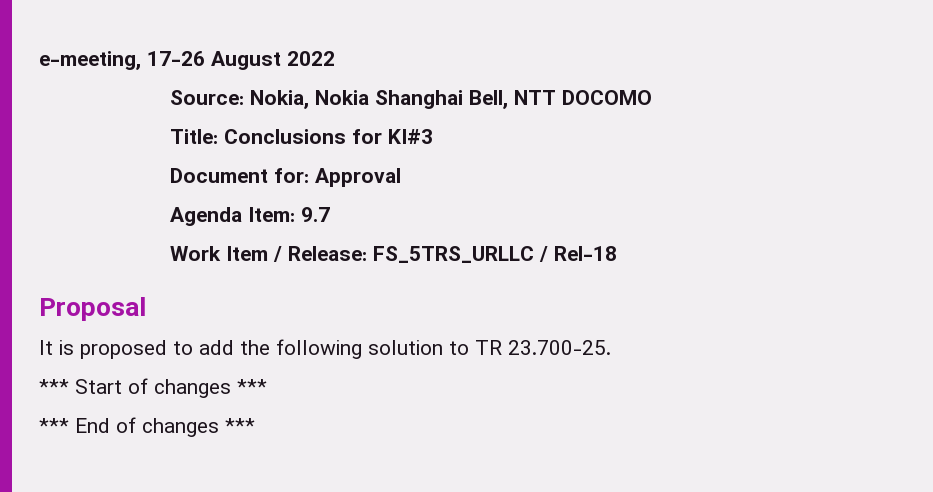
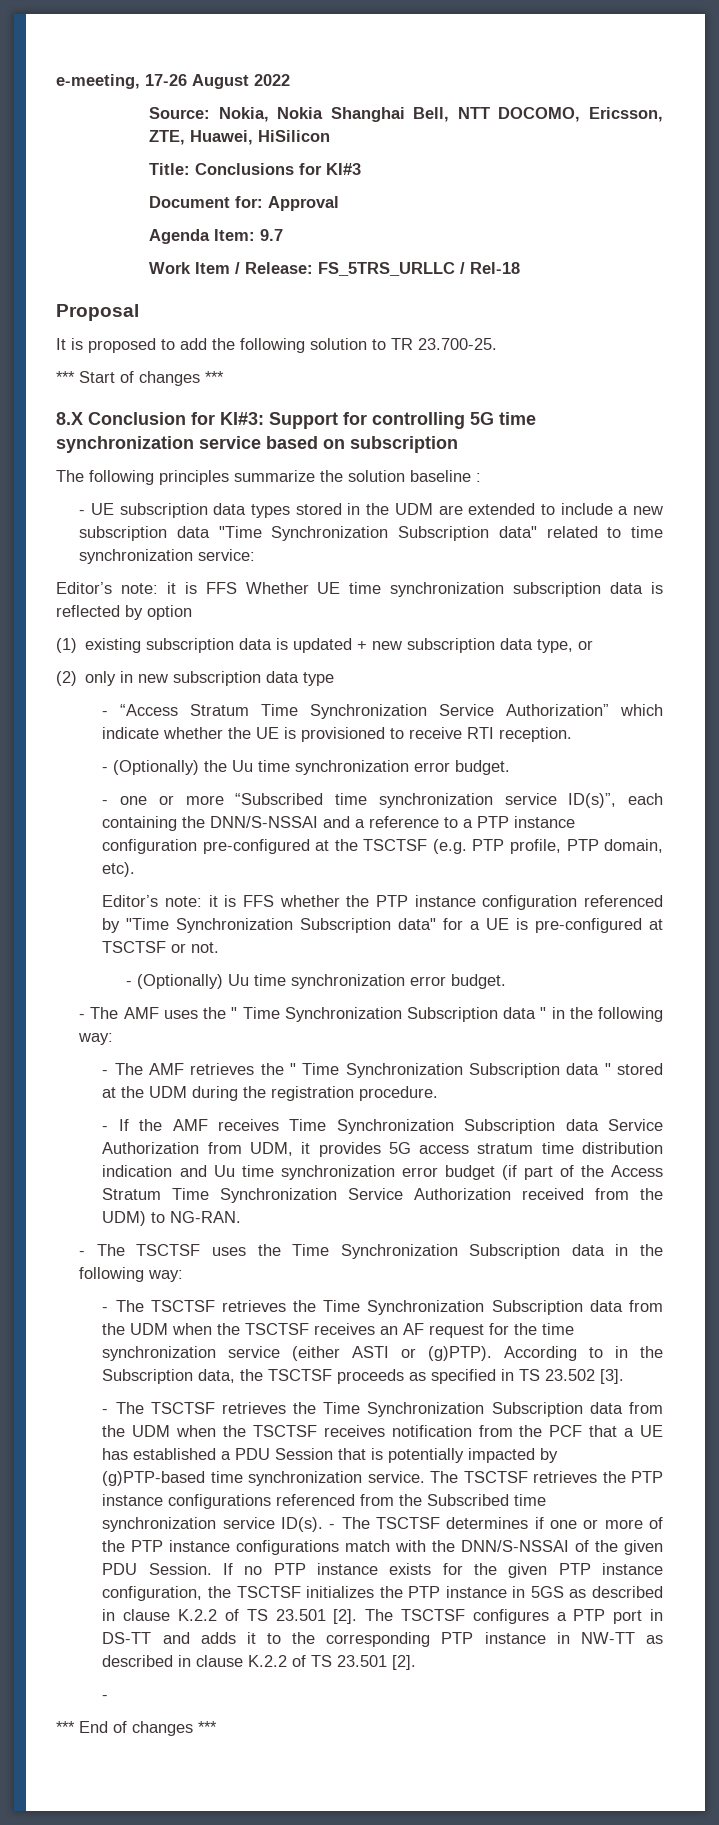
[562,90,653,105] DOCOMO -> [498,107,663,122] [148,130,330,145] DOCOMO, Ericsson, ZTE, Huawei, HiSilicon
(267, 386) none -> [56,412,536,429] [56,436,458,453] [56,470,481,485] [79,503,663,518] [79,526,663,541] [79,549,256,564] [56,582,663,597] [56,605,192,620] [56,638,594,653] [56,671,335,686] [102,704,663,719] [102,727,573,742] [102,760,511,775] [102,793,663,808] [102,816,576,831] [102,839,664,854] [102,862,136,877] [102,895,663,910] [102,918,663,933] [102,941,220,953] [125,974,506,989] [79,1007,663,1022] [78,1033,114,1045] [102,1063,664,1078] [102,1086,439,1101] [102,1119,663,1134] [102,1142,663,1157] [102,1165,663,1180] [102,1188,663,1203] [102,1211,242,1226] [79,1244,664,1259] [79,1267,184,1282] [102,1300,663,1315] [102,1323,575,1338] [102,1346,664,1361] [102,1369,625,1384] [102,1402,663,1417] [102,1425,663,1437] [102,1448,559,1463] [102,1471,663,1486] [102,1494,547,1509] [102,1517,664,1532] [102,1540,663,1555] [102,1563,664,1578] [102,1586,664,1601] [102,1609,663,1624] [102,1632,663,1647] [102,1655,417,1670] [102,1695,109,1700] // 8.X Conclusion for KI#3: Support for controlling 5G time synchronization service based on subscription // The following principles summarize the solution baseline : // - UE subscription data types stored in the UDM are extended to include a new subscription data "Time Synchronization Subscription data" related to time synchronization service: // Editor’s note: it is FFS Whether UE time synchronization subscription data is reflected by option // (1) existing subscription data is updated + new subscription data type, or // (2) only in new subscription data type // - “Access Stratum Time Synchronization Service Authorization” which indicate whether the UE is provisioned to receive RTI reception. // - (Optionally) the Uu time synchronization error budget. // - one or more “Subscribed time synchronization service ID(s)”, each containing the DNN/S-NSSAI and a reference to a PTP instance configuration pre-configured at the TSCTSF (e.g. PTP profile, PTP domain, etc). // Editor’s note: it is FFS whether the PTP instance configuration referenced by "Time Synchronization Subscription data" for a UE is pre-configured at TSCTSF or not. // - (Optionally) Uu time synchronization error budget. // - The AMF uses the " Time Synchronization Subscription data " in the following way: // - The AMF retrieves the " Time Synchronization Subscription data " stored at the UDM during the registration procedure. // - If the AMF receives Time Synchronization Subscription data Service Authorization from UDM, it provides 5G access stratum time distribution indication and Uu time synchronization error budget (if part of the Access Stratum Time Synchronization Service Authorization received from the UDM) to NG-RAN. // - The TSCTSF uses the Time Synchronization Subscription data in the following way: // - The TSCTSF retrieves the Time Synchronization Subscription data from the UDM when the TSCTSF receives an AF request for the time synchronization service (either ASTI or (g)PTP). According to in the Subscription data, the TSCTSF proceeds as specified in TS 23.502 [3]. // - The TSCTSF retrieves the Time Synchronization Subscription data from the UDM when the TSCTSF receives notification from the PCF that a UE has established a PDU Session that is potentially impacted by (g)PTP-based time synchronization service. The TSCTSF retrieves the PTP instance configurations referenced from the Subscribed time synchronization service ID(s). - The TSCTSF determines if one or more of the PTP instance configurations match with the DNN/S-NSSAI of the given PDU Session. If no PTP instance exists for the given PTP instance configuration, the TSCTSF initializes the PTP instance in 5GS as described in clause K.2.2 of TS 23.501 [2]. The TSCTSF configures a PTP port in DS-TT and adds it to the corresponding PTP instance in NW-TT as described in clause K.2.2 of TS 23.501 [2]. // -

